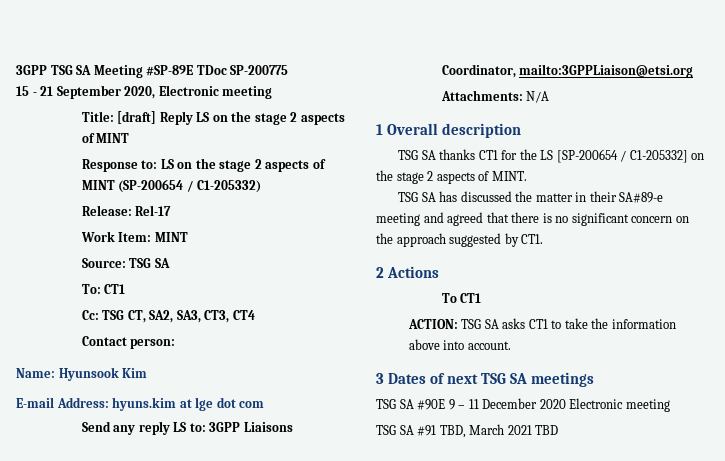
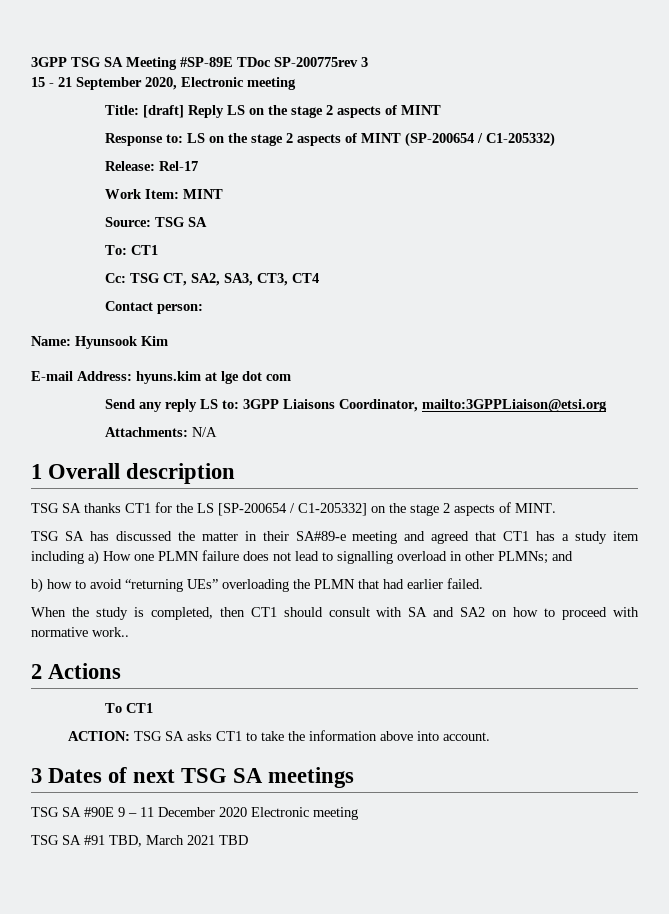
[230,65,289,75] SP-200775 -> [274,57,368,67] SP-200775rev 3
[511,212,689,226] [376,233,544,247] there is no significant concern on the approach suggested by CT1. -> [503,531,640,544] [31,550,573,565] [31,578,483,593] [31,607,640,620] [31,627,129,637] CT1 has a study item including a) How one PLMN failure does not lead to signalling overload in other PLMNs; and // b) how to avoid “returning UEs” overloading the PLMN that had earlier failed. // When the study is completed, then CT1 should consult with SA and SA2 on how to proceed with normative work..

